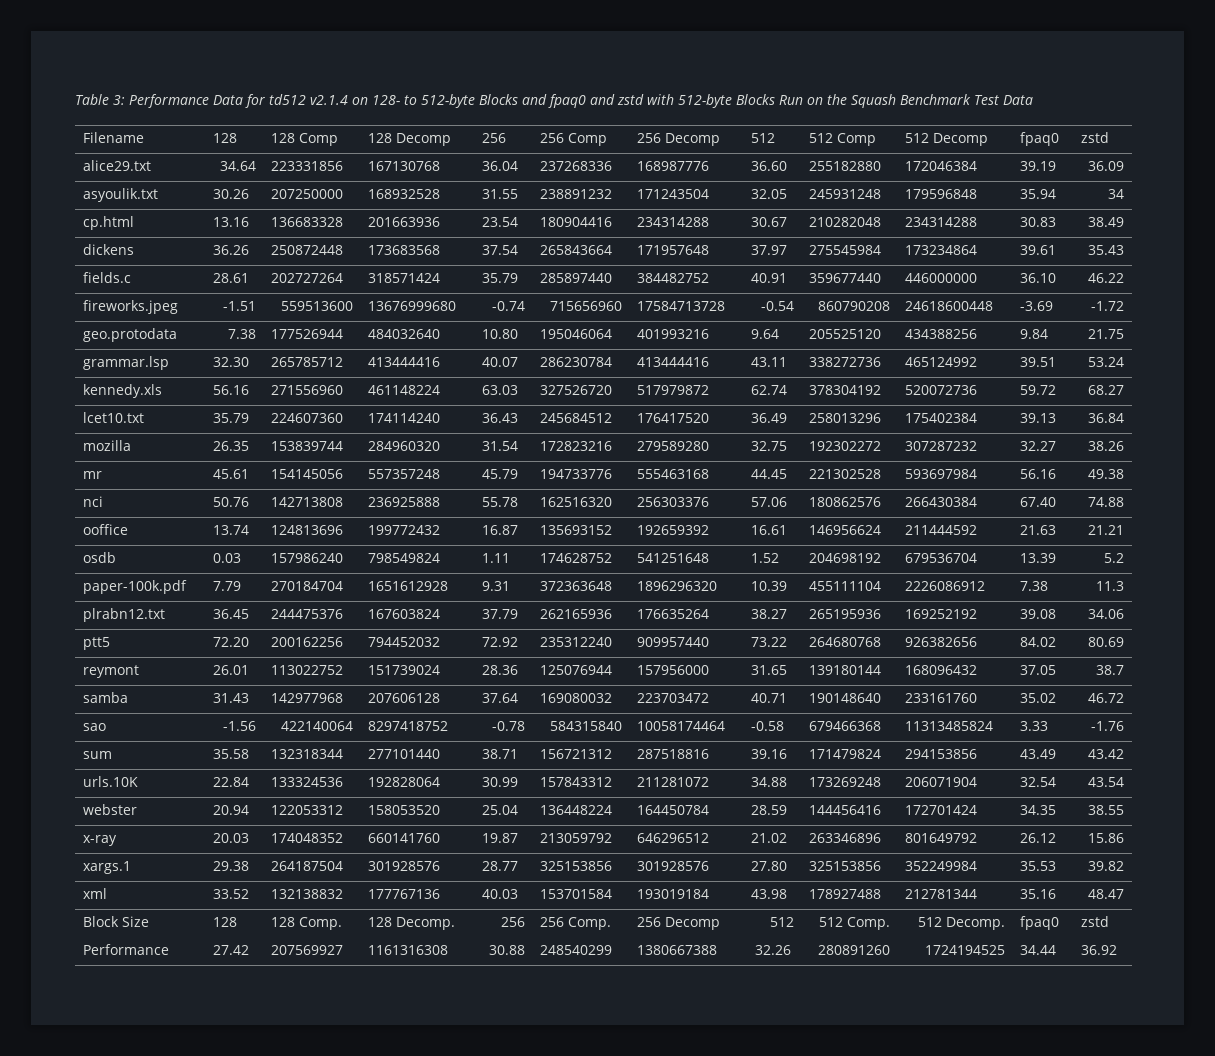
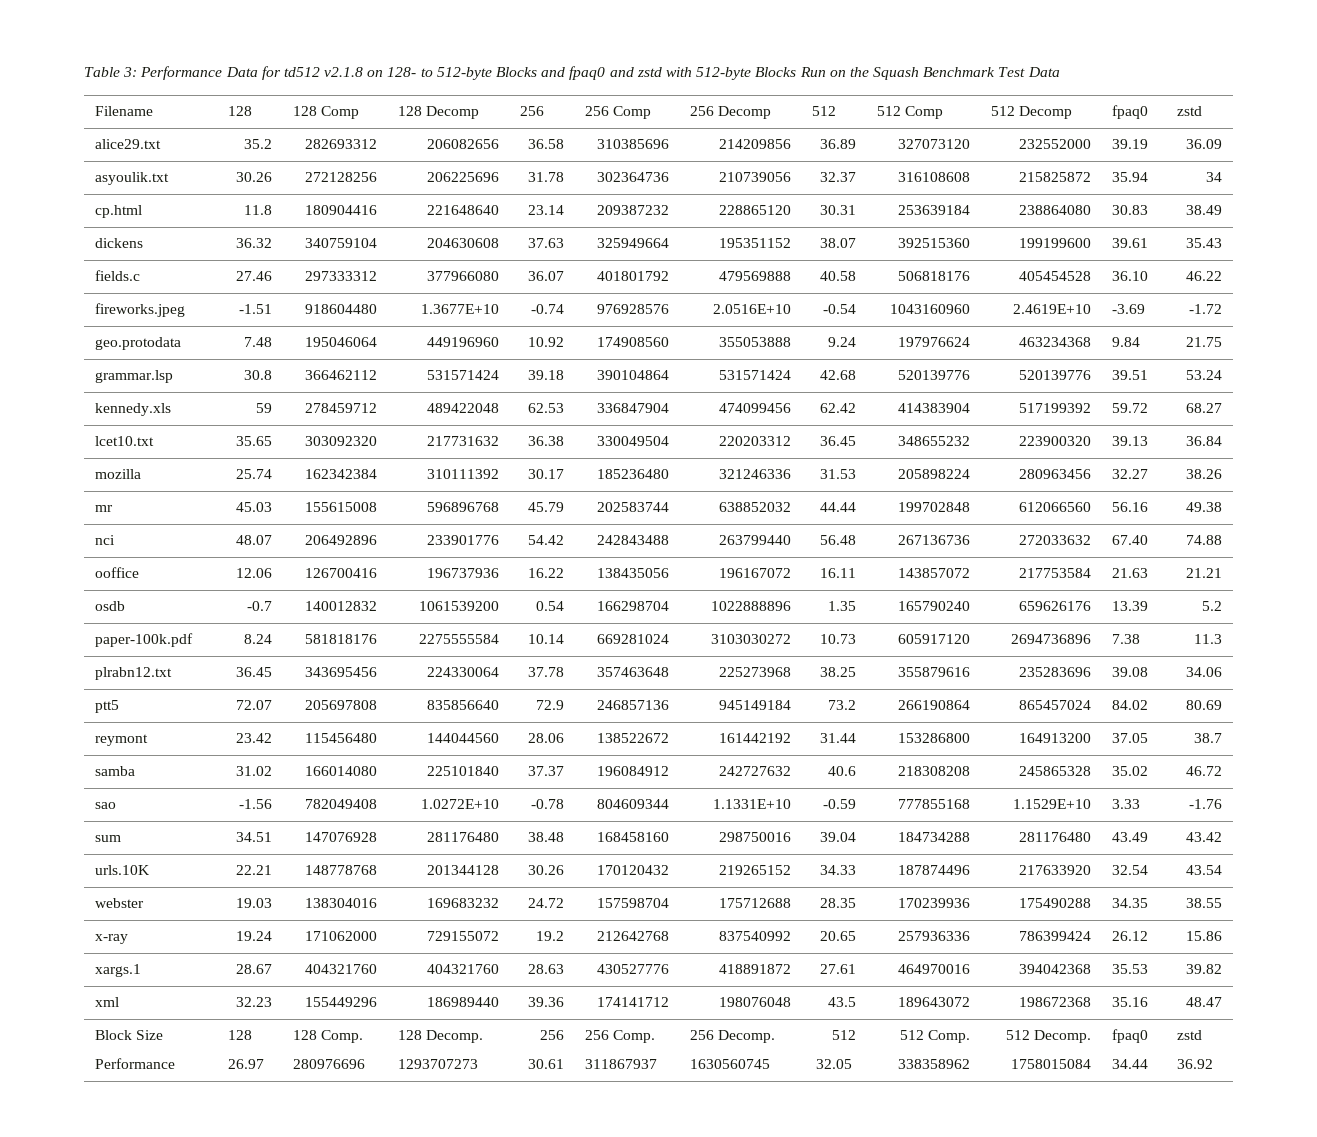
[309,95,348,105] v2.1.4 -> [324,67,364,77] v2.1.8
[219,161,256,171] [271,161,344,171] [368,161,441,171] [482,161,519,171] [540,161,613,171] [637,161,710,171] [751,161,788,171] [809,161,882,171] [905,161,978,171] [1020,161,1057,171] [1087,161,1124,171] [83,188,159,202] [213,189,250,199] [271,189,344,199] [368,189,441,199] [482,189,519,199] [540,189,613,199] [637,189,710,199] [751,189,788,199] [809,189,882,199] [905,189,978,199] [1020,189,1057,199] [1107,189,1124,199] [83,216,135,230] [213,217,250,227] [271,217,344,227] [368,217,441,227] [482,217,519,227] [540,217,613,227] [637,217,710,227] [751,217,788,227] [809,217,882,227] [905,217,978,227] [1020,217,1057,227] [1087,217,1124,227] [83,244,135,255] [213,245,250,255] [271,245,344,255] [368,245,441,255] [482,245,519,255] [540,245,613,255] [637,245,710,255] [751,245,788,255] [809,245,882,255] [905,245,978,255] [1020,245,1057,255] [1087,245,1124,255] [83,272,132,283] [213,273,250,283] [271,273,344,283] [368,273,441,283] [482,273,519,283] [540,273,613,283] [637,273,710,283] [751,273,788,283] [809,273,882,283] [905,273,978,283] 34.64 | 223331856 | 167130768 | 36.04 | 237268336 | 168987776 | 36.60 | 255182880 | 172046384 | 39.19 | 36.09 // asyoulik.txt | 30.26 | 207250000 | 168932528 | 31.55 | 238891232 | 171243504 | 32.05 | 245931248 | 179596848 | 35.94 | 34 // cp.html | 13.16 | 136683328 | 201663936 | 23.54 | 180904416 | 234314288 | 30.67 | 210282048 | 234314288 | 30.83 | 38.49 // dickens | 36.26 | 250872448 | 173683568 | 37.54 | 265843664 | 171957648 | 37.97 | 275545984 | 173234864 | 39.61 | 35.43 // fields.c | 28.61 | 202727264 | 318571424 | 35.79 | 285897440 | 384482752 | 40.91 | 359677440 | 446000000 -> [244,139,273,149] [305,139,378,149] [427,139,500,149] [528,139,565,149] [597,139,670,149] [719,139,792,149] [820,139,857,149] [898,139,971,149] [1019,139,1092,149] [1111,139,1148,149] [1186,139,1223,149] [94,172,169,185] [236,172,273,182] [305,172,378,182] [427,172,500,182] [528,172,565,182] [597,172,670,182] [719,172,792,182] [820,172,857,182] [898,172,971,182] [1019,172,1092,182] [1111,172,1148,182] [1206,172,1223,182] [94,205,142,218] [244,205,273,215] [305,205,378,215] [427,205,500,215] [528,205,565,215] [597,205,670,215] [719,205,792,215] [820,205,857,215] [898,205,971,215] [1019,205,1092,215] [1111,205,1148,215] [1186,205,1223,215] [94,238,143,248] [236,238,273,248] [305,238,378,248] [427,238,500,248] [528,238,565,248] [597,238,670,248] [719,238,792,248] [820,238,857,248] [898,238,971,248] [1019,238,1092,248] [1111,238,1148,248] [1186,238,1223,248] [94,270,140,281] [236,271,273,281] [305,271,378,281] [427,271,500,281] [528,271,565,281] [597,271,670,281] [719,271,792,281] [820,271,857,281] [898,271,971,281] [1019,271,1092,281] 35.2 | 282693312 | 206082656 | 36.58 | 310385696 | 214209856 | 36.89 | 327073120 | 232552000 | 39.19 | 36.09 // asyoulik.txt | 30.26 | 272128256 | 206225696 | 31.78 | 302364736 | 210739056 | 32.37 | 316108608 | 215825872 | 35.94 | 34 // cp.html | 11.8 | 180904416 | 221648640 | 23.14 | 209387232 | 228865120 | 30.31 | 253639184 | 238864080 | 30.83 | 38.49 // dickens | 36.32 | 340759104 | 204630608 | 37.63 | 325949664 | 195351152 | 38.07 | 392515360 | 199199600 | 39.61 | 35.43 // fields.c | 27.46 | 297333312 | 377966080 | 36.07 | 401801792 | 479569888 | 40.58 | 506818176 | 405454528
[280,301,353,311] [368,301,457,311] 559513600 | 13676999680 -> [305,304,378,314] [421,304,500,314] 918604480 | 1.3677E+10
[549,301,622,311] [637,301,726,311] 715656960 | 17584713728 -> [597,304,670,314] [713,304,792,314] 976928576 | 2.0516E+10
[817,301,890,311] [905,301,994,311] 860790208 | 24618600448 -> [890,304,971,314] [1013,304,1092,314] 1043160960 | 2.4619E+10
[227,329,256,339] [271,329,344,339] [368,329,441,339] [482,329,519,339] [540,329,613,339] [637,329,710,339] [751,329,780,339] [809,329,882,339] [905,329,978,339] [1020,329,1049,339] [1087,329,1124,339] [83,356,170,370] [213,357,250,367] [271,357,344,367] [368,357,441,367] [482,357,519,367] [540,357,613,367] [637,357,710,367] [751,357,788,367] [809,357,882,367] [905,357,978,367] [1020,357,1057,367] [1087,357,1124,367] [83,384,163,398] [213,385,250,395] [271,385,344,395] [368,385,441,395] [482,385,519,395] [540,385,613,395] [637,385,710,395] [751,385,788,395] [809,385,882,395] [905,385,978,395] [1020,385,1057,395] [1087,385,1124,395] [83,412,145,423] [213,413,250,423] [271,413,344,423] [368,413,441,423] [482,413,519,423] [540,413,613,423] [637,413,710,423] [751,413,788,423] [809,413,882,423] [905,413,978,423] [1020,413,1057,423] [1087,413,1124,423] [83,440,132,451] [213,441,250,451] [271,441,344,451] [368,441,441,451] [482,441,519,451] [540,441,613,451] [637,441,710,451] [751,441,788,451] [809,441,882,451] [905,441,978,451] [1020,441,1057,451] [1087,441,1124,451] [83,471,103,479] [213,469,250,479] [271,469,344,479] [368,469,441,479] [482,469,519,479] [540,469,613,479] [637,469,710,479] [751,469,788,479] [809,469,882,479] [905,469,978,479] [1020,469,1057,479] [1087,469,1124,479] [83,496,104,507] [213,497,250,507] [271,497,344,507] [368,497,441,507] [482,497,519,507] [540,497,613,507] [637,497,710,507] [751,497,788,507] [809,497,882,507] [905,497,978,507] [1020,497,1057,507] [1087,497,1124,507] [83,524,129,535] [213,525,250,535] [271,525,344,535] [368,525,441,535] [482,525,519,535] [540,525,613,535] [637,525,710,535] [751,525,788,535] [809,525,882,535] [905,525,978,535] [1020,525,1057,535] [1087,525,1124,535] [83,552,117,563] [213,553,242,563] [271,553,344,563] [368,553,441,563] [482,553,511,563] [540,553,613,563] [637,553,710,563] [751,553,780,563] [809,553,882,563] [905,553,978,563] [1020,553,1057,563] [1103,553,1124,563] [83,580,188,594] [213,581,242,591] [271,581,344,591] [368,581,449,591] [482,581,511,591] [540,581,613,591] [637,581,718,591] [751,581,788,591] [809,581,882,591] [905,581,986,591] [1020,581,1049,591] [1095,581,1124,591] [83,608,166,622] [213,609,250,619] [271,609,344,619] [368,609,441,619] [482,609,519,619] [540,609,613,619] [637,609,710,619] [751,609,788,619] [809,609,882,619] [905,609,978,619] [1020,609,1057,619] [1087,609,1124,619] [83,637,111,650] [213,637,250,647] [271,637,344,647] [368,637,441,647] [482,637,519,647] [540,637,613,647] [637,637,710,647] [751,637,788,647] [809,637,882,647] [905,637,978,647] [1020,637,1057,647] [1087,637,1124,647] [83,665,140,678] [213,665,250,675] [271,665,344,675] [368,665,441,675] [482,665,519,675] [540,665,613,675] [637,665,710,675] [751,665,788,675] [809,665,882,675] [905,665,978,675] [1020,665,1057,675] [1095,665,1124,675] [83,692,129,703] [213,693,250,703] [271,693,344,703] [368,693,441,703] [482,693,519,703] [540,693,613,703] [637,693,710,703] [751,693,788,703] [809,693,882,703] [905,693,978,703] 7.38 | 177526944 | 484032640 | 10.80 | 195046064 | 401993216 | 9.64 | 205525120 | 434388256 | 9.84 | 21.75 // grammar.lsp | 32.30 | 265785712 | 413444416 | 40.07 | 286230784 | 413444416 | 43.11 | 338272736 | 465124992 | 39.51 | 53.24 // kennedy.xls | 56.16 | 271556960 | 461148224 | 63.03 | 327526720 | 517979872 | 62.74 | 378304192 | 520072736 | 59.72 | 68.27 // lcet10.txt | 35.79 | 224607360 | 174114240 | 36.43 | 245684512 | 176417520 | 36.49 | 258013296 | 175402384 | 39.13 | 36.84 // mozilla | 26.35 | 153839744 | 284960320 | 31.54 | 172823216 | 279589280 | 32.75 | 192302272 | 307287232 | 32.27 | 38.26 // mr | 45.61 | 154145056 | 557357248 | 45.79 | 194733776 | 555463168 | 44.45 | 221302528 | 593697984 | 56.16 | 49.38 // nci | 50.76 | 142713808 | 236925888 | 55.78 | 162516320 | 256303376 | 57.06 | 180862576 | 266430384 | 67.40 | 74.88 // ooffice | 13.74 | 124813696 | 199772432 | 16.87 | 135693152 | 192659392 | 16.61 | 146956624 | 211444592 | 21.63 | 21.21 // osdb | 0.03 | 157986240 | 798549824 | 1.11 | 174628752 | 541251648 | 1.52 | 204698192 | 679536704 | 13.39 | 5.2 // paper-100k.pdf | 7.79 | 270184704 | 1651612928 | 9.31 | 372363648 | 1896296320 | 10.39 | 455111104 | 2226086912 | 7.38 | 11.3 // plrabn12.txt | 36.45 | 244475376 | 167603824 | 37.79 | 262165936 | 176635264 | 38.27 | 265195936 | 169252192 | 39.08 | 34.06 // ptt5 | 72.20 | 200162256 | 794452032 | 72.92 | 235312240 | 909957440 | 73.22 | 264680768 | 926382656 | 84.02 | 80.69 // reymont | 26.01 | 113022752 | 151739024 | 28.36 | 125076944 | 157956000 | 31.65 | 139180144 | 168096432 | 37.05 | 38.7 // samba | 31.43 | 142977968 | 207606128 | 37.64 | 169080032 | 223703472 | 40.71 | 190148640 | 233161760 -> [244,337,273,347] [305,337,378,347] [427,337,500,347] [528,337,565,347] [597,337,670,347] [719,337,792,347] [828,337,857,347] [898,337,971,347] [1019,337,1092,347] [1111,337,1140,347] [1186,337,1223,347] [94,370,173,383] [244,370,273,380] [305,370,378,380] [427,370,500,380] [528,370,565,380] [597,370,670,380] [719,370,792,380] [820,370,857,380] [898,370,971,380] [1019,370,1092,380] [1111,370,1148,380] [1186,370,1223,380] [94,403,171,416] [256,403,273,413] [305,403,378,413] [427,403,500,413] [528,403,565,413] [597,403,670,413] [719,403,792,413] [820,403,857,413] [898,403,971,413] [1019,403,1092,413] [1111,403,1148,413] [1186,403,1223,413] [94,436,154,446] [236,436,273,446] [305,436,378,446] [427,436,500,446] [528,436,565,446] [597,436,670,446] [719,436,792,446] [820,436,857,446] [898,436,971,446] [1019,436,1092,446] [1111,436,1148,446] [1186,436,1223,446] [94,469,141,479] [236,469,273,479] [305,469,378,479] [427,469,500,479] [528,469,565,479] [597,469,670,479] [719,469,792,479] [820,469,857,479] [898,469,971,479] [1019,469,1092,479] [1111,469,1148,479] [1186,469,1223,479] [94,505,113,512] [236,502,273,512] [305,502,378,512] [427,502,500,512] [528,502,565,512] [597,502,670,512] [719,502,792,512] [820,502,857,512] [898,502,971,512] [1019,502,1092,512] [1111,502,1148,512] [1186,502,1223,512] [94,535,115,545] [236,535,273,545] [305,535,378,545] [427,535,500,545] [528,535,565,545] [597,535,670,545] [719,535,792,545] [820,535,857,545] [898,535,971,545] [1019,535,1092,545] [1111,535,1148,545] [1186,535,1223,545] [94,567,139,578] [236,568,273,578] [305,568,378,578] [427,568,500,578] [528,568,565,578] [597,568,670,578] [719,568,792,578] [820,568,857,578] [898,568,971,578] [1019,568,1092,578] [1111,568,1148,578] [1186,568,1223,578] [94,601,125,611] [247,601,273,611] [305,601,378,611] [419,601,500,611] [536,601,565,611] [597,601,670,611] [711,601,792,611] [828,601,857,611] [898,601,971,611] [1019,601,1092,611] [1111,601,1148,611] [1202,601,1223,611] [94,633,193,647] [244,634,273,644] [305,634,378,644] [419,634,500,644] [528,634,565,644] [597,634,670,644] [711,634,792,644] [820,634,857,644] [898,634,971,644] [1011,634,1092,644] [1111,634,1140,644] [1194,634,1223,644] [94,667,172,680] [236,667,273,677] [305,667,378,677] [427,667,500,677] [528,667,565,677] [597,667,670,677] [719,667,792,677] [820,667,857,677] [898,667,971,677] [1019,667,1092,677] [1111,667,1148,677] [1186,667,1223,677] [94,700,119,713] [236,700,273,710] [305,700,378,710] [427,700,500,710] [536,700,565,710] [597,700,670,710] [719,700,792,710] [828,700,857,710] [898,700,971,710] [1019,700,1092,710] [1111,700,1148,710] [1186,700,1223,710] [94,734,148,746] [236,733,273,743] [305,733,378,743] [427,733,500,743] [528,733,565,743] [597,733,670,743] [719,733,792,743] [820,733,857,743] [898,733,971,743] [1019,733,1092,743] [1111,733,1148,743] [1194,733,1223,743] [94,766,135,776] [236,766,273,776] [305,766,378,776] [427,766,500,776] [528,766,565,776] [597,766,670,776] [719,766,792,776] [828,766,857,776] [898,766,971,776] [1019,766,1092,776] 7.48 | 195046064 | 449196960 | 10.92 | 174908560 | 355053888 | 9.24 | 197976624 | 463234368 | 9.84 | 21.75 // grammar.lsp | 30.8 | 366462112 | 531571424 | 39.18 | 390104864 | 531571424 | 42.68 | 520139776 | 520139776 | 39.51 | 53.24 // kennedy.xls | 59 | 278459712 | 489422048 | 62.53 | 336847904 | 474099456 | 62.42 | 414383904 | 517199392 | 59.72 | 68.27 // lcet10.txt | 35.65 | 303092320 | 217731632 | 36.38 | 330049504 | 220203312 | 36.45 | 348655232 | 223900320 | 39.13 | 36.84 // mozilla | 25.74 | 162342384 | 310111392 | 30.17 | 185236480 | 321246336 | 31.53 | 205898224 | 280963456 | 32.27 | 38.26 // mr | 45.03 | 155615008 | 596896768 | 45.79 | 202583744 | 638852032 | 44.44 | 199702848 | 612066560 | 56.16 | 49.38 // nci | 48.07 | 206492896 | 233901776 | 54.42 | 242843488 | 263799440 | 56.48 | 267136736 | 272033632 | 67.40 | 74.88 // ooffice | 12.06 | 126700416 | 196737936 | 16.22 | 138435056 | 196167072 | 16.11 | 143857072 | 217753584 | 21.63 | 21.21 // osdb | -0.7 | 140012832 | 1061539200 | 0.54 | 166298704 | 1022888896 | 1.35 | 165790240 | 659626176 | 13.39 | 5.2 // paper-100k.pdf | 8.24 | 581818176 | 2275555584 | 10.14 | 669281024 | 3103030272 | 10.73 | 605917120 | 2694736896 | 7.38 | 11.3 // plrabn12.txt | 36.45 | 343695456 | 224330064 | 37.78 | 357463648 | 225273968 | 38.25 | 355879616 | 235283696 | 39.08 | 34.06 // ptt5 | 72.07 | 205697808 | 835856640 | 72.9 | 246857136 | 945149184 | 73.2 | 266190864 | 865457024 | 84.02 | 80.69 // reymont | 23.42 | 115456480 | 144044560 | 28.06 | 138522672 | 161442192 | 31.44 | 153286800 | 164913200 | 37.05 | 38.7 // samba | 31.02 | 166014080 | 225101840 | 37.37 | 196084912 | 242727632 | 40.6 | 218308208 | 245865328
[280,721,353,731] [368,721,449,731] 422140064 | 8297418752 -> [305,799,378,809] [421,799,500,809] 782049408 | 1.0272E+10
[549,721,622,731] [637,721,726,731] [751,721,785,731] [809,721,882,731] [905,721,994,731] [1020,721,1049,731] [1090,721,1124,731] [83,751,113,759] [213,749,250,759] [271,749,344,759] [368,749,441,759] [482,749,519,759] [540,749,613,759] [637,749,710,759] [751,749,788,759] [809,749,882,759] [905,749,978,759] [1020,749,1057,759] [1087,749,1124,759] [83,776,139,787] [213,777,250,787] [271,777,344,787] [368,777,441,787] [482,777,519,787] [540,777,613,787] [637,777,710,787] [751,777,788,787] [809,777,882,787] [905,777,978,787] [1020,777,1057,787] [1087,777,1124,787] [83,804,138,815] [213,805,250,815] [271,805,344,815] [368,805,441,815] [482,805,519,815] [540,805,613,815] [637,805,710,815] [751,805,788,815] [809,805,882,815] [905,805,978,815] [1020,805,1057,815] [1087,805,1124,815] [83,835,118,846] [213,833,250,843] [271,833,344,843] [368,833,441,843] [482,833,519,843] [540,833,613,843] [637,833,710,843] [751,833,788,843] [809,833,882,843] [905,833,978,843] [1020,833,1057,843] [1087,833,1124,843] [83,861,132,874] [213,861,250,871] [271,861,344,871] [368,861,441,871] [482,861,519,871] [540,861,613,871] [637,861,710,871] [751,861,788,871] [809,861,882,871] [905,861,978,871] [1020,861,1057,871] [1087,861,1124,871] [83,888,108,899] [213,889,250,899] [271,889,344,899] [368,889,441,899] [482,889,519,899] [540,889,613,899] [637,889,710,899] [751,889,788,899] [809,889,882,899] [905,889,978,899] 584315840 | 10058174464 | -0.58 | 679466368 | 11313485824 | 3.33 | -1.76 // sum | 35.58 | 132318344 | 277101440 | 38.71 | 156721312 | 287518816 | 39.16 | 171479824 | 294153856 | 43.49 | 43.42 // urls.10K | 22.84 | 133324536 | 192828064 | 30.99 | 157843312 | 211281072 | 34.88 | 173269248 | 206071904 | 32.54 | 43.54 // webster | 20.94 | 122053312 | 158053520 | 25.04 | 136448224 | 164450784 | 28.59 | 144456416 | 172701424 | 34.35 | 38.55 // x-ray | 20.03 | 174048352 | 660141760 | 19.87 | 213059792 | 646296512 | 21.02 | 263346896 | 801649792 | 26.12 | 15.86 // xargs.1 | 29.38 | 264187504 | 301928576 | 28.77 | 325153856 | 301928576 | 27.80 | 325153856 | 352249984 | 35.53 | 39.82 // xml | 33.52 | 132138832 | 177767136 | 40.03 | 153701584 | 193019184 | 43.98 | 178927488 | 212781344 -> [597,799,670,809] [713,799,792,809] [823,799,857,809] [898,799,971,809] [1013,799,1092,809] [1111,799,1140,809] [1189,799,1223,809] [94,835,121,842] [236,832,273,842] [305,832,378,842] [427,832,500,842] [528,832,565,842] [597,832,670,842] [719,832,792,842] [820,832,857,842] [898,832,971,842] [1019,832,1092,842] [1111,832,1148,842] [1186,832,1223,842] [94,865,150,875] [236,865,273,875] [305,865,378,875] [427,865,500,875] [528,865,565,875] [597,865,670,875] [719,865,792,875] [820,865,857,875] [898,865,971,875] [1019,865,1092,875] [1111,865,1148,875] [1186,865,1223,875] [94,898,144,908] [236,898,273,908] [305,898,378,908] [427,898,500,908] [528,898,565,908] [597,898,670,908] [719,898,792,908] [820,898,857,908] [898,898,971,908] [1019,898,1092,908] [1111,898,1148,908] [1186,898,1223,908] [94,934,128,944] [236,931,273,941] [305,931,378,941] [427,931,500,941] [536,931,565,941] [597,931,670,941] [719,931,792,941] [820,931,857,941] [898,931,971,941] [1019,931,1092,941] [1111,931,1148,941] [1186,931,1223,941] [94,964,141,977] [236,964,273,974] [305,964,378,974] [427,964,500,974] [528,964,565,974] [597,964,670,974] [719,964,792,974] [820,964,857,974] [898,964,971,974] [1019,964,1092,974] [1111,964,1148,974] [1186,964,1223,974] [94,997,119,1007] [236,997,273,1007] [305,997,378,1007] [427,997,500,1007] [528,997,565,1007] [597,997,670,1007] [719,997,792,1007] [828,997,857,1007] [898,997,971,1007] [1019,997,1092,1007] 804609344 | 1.1331E+10 | -0.59 | 777855168 | 1.1529E+10 | 3.33 | -1.76 // sum | 34.51 | 147076928 | 281176480 | 38.48 | 168458160 | 298750016 | 39.04 | 184734288 | 281176480 | 43.49 | 43.42 // urls.10K | 22.21 | 148778768 | 201344128 | 30.26 | 170120432 | 219265152 | 34.33 | 187874496 | 217633920 | 32.54 | 43.54 // webster | 19.03 | 138304016 | 169683232 | 24.72 | 157598704 | 175712688 | 28.35 | 170239936 | 175490288 | 34.35 | 38.55 // x-ray | 19.24 | 171062000 | 729155072 | 19.2 | 212642768 | 837540992 | 20.65 | 257936336 | 786399424 | 26.12 | 15.86 // xargs.1 | 28.67 | 404321760 | 404321760 | 28.63 | 430527776 | 418891872 | 27.61 | 464970016 | 394042368 | 35.53 | 39.82 // xml | 32.23 | 155449296 | 186989440 | 39.36 | 174141712 | 198076048 | 43.5 | 189643072 | 198672368
[213,945,250,955] 27.42 -> [227,1059,264,1069] 26.97
[271,945,344,955] 207569927 -> [292,1059,365,1069] 280976696
[368,945,449,955] 1161316308 -> [397,1059,478,1069] 1293707273
[488,945,525,955] 30.88 -> [528,1059,565,1069] 30.61
[540,945,613,955] [637,917,721,930] [637,945,718,955] 248540299 | 256 Decomp // 1380667388 -> [584,1059,657,1069] [689,1030,775,1043] [689,1059,770,1069] 311867937 | 256 Decomp. // 1630560745
[754,945,791,955] 32.26 -> [816,1059,852,1069] 32.05
[817,945,890,955] 280891260 -> [898,1059,971,1069] 338358962
[924,945,1005,955] 1724194525 -> [1011,1059,1092,1069] 1758015084

